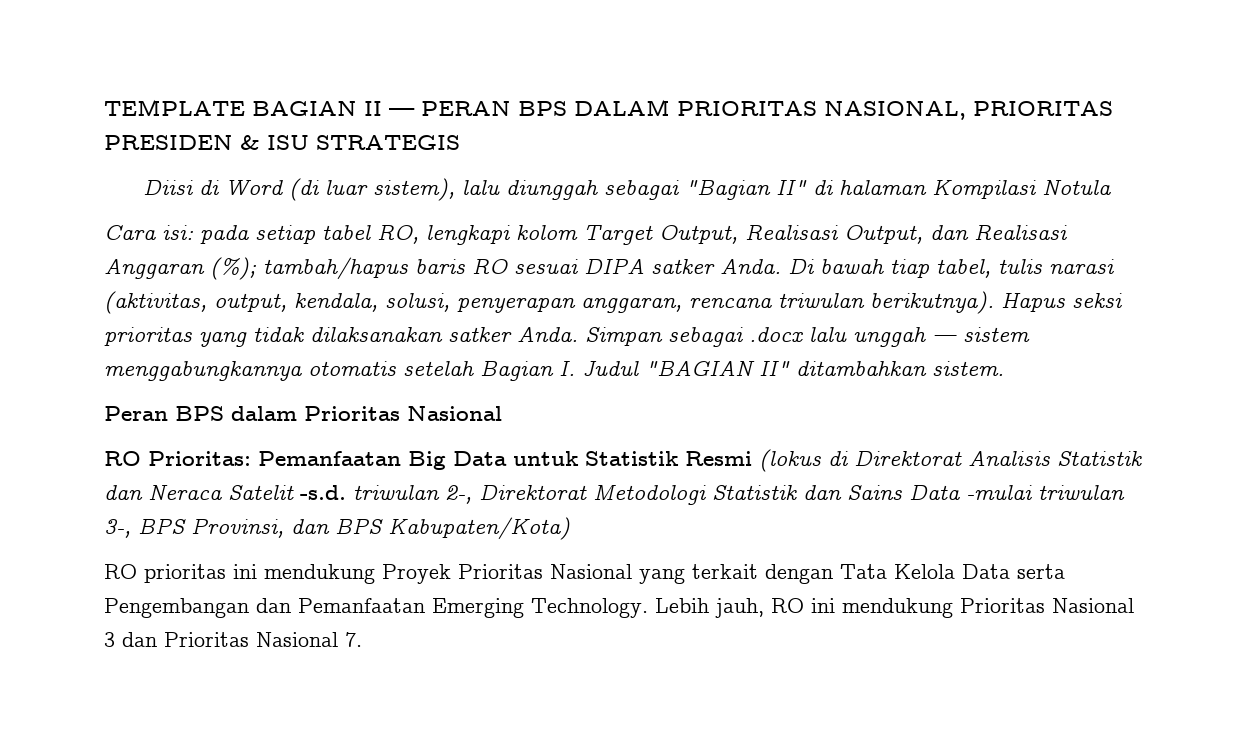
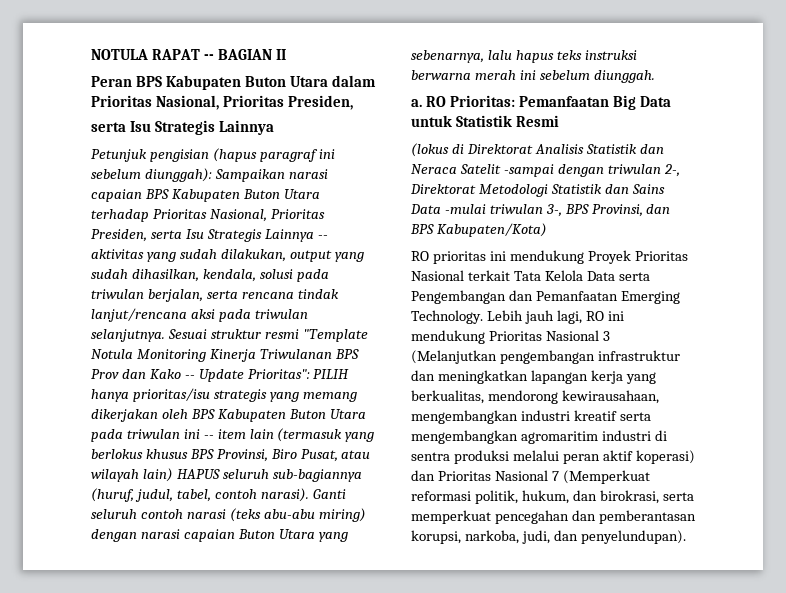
[104,99,245,116] TEMPLATE -> [91,49,214,60] NOTULA RAPAT --
[389,99,1113,120] [104,135,460,150] [143,178,1111,201] [104,224,1068,245] [104,257,1115,280] [104,291,1123,314] [104,327,1030,347] [104,360,1004,381] [104,406,502,421] — PERAN BPS DALAM PRIORITAS NASIONAL, PRIORITAS PRESIDEN & ISU STRATEGIS // Diisi di Word (di luar sistem), lalu diunggah sebagai "Bagian II" di halaman Kompilasi Notula // Cara isi: pada setiap tabel RO, lengkapi kolom Target Output, Realisasi Output, dan Realisasi Anggaran (%); tambah/hapus baris RO sesuai DIPA satker Anda. Di bawah tiap tabel, tulis narasi (aktivitas, output, kendala, solusi, penyerapan anggaran, rencana triwulan berikutnya). Hapus seksi prioritas yang tidak dilaksanakan satker Anda. Simpan sebagai .docx lalu unggah — sistem menggabungkannya otomatis setelah Bagian I. Judul "BAGIAN II" ditambahkan sistem. // Peran BPS dalam Prioritas Nasional // -> [91,75,376,90] [91,95,353,110] [91,120,274,135] [91,148,335,162] [91,168,328,182] [91,189,320,202] [91,209,325,222] [91,229,328,242] [91,249,364,262] [91,269,329,282] [91,289,339,302] [91,308,308,322] [91,329,368,342] [91,349,359,362] [91,369,350,382] [91,388,357,402] [91,409,366,422] [91,428,375,442] [91,449,371,462] [91,468,362,482] [91,488,346,502] [91,508,366,522] [91,529,348,542] [411,50,637,63] [411,70,655,83] [411,99,422,107] // Peran BPS Kabupaten Buton Utara dalam Prioritas Nasional, Prioritas Presiden, // serta Isu Strategis Lainnya // Petunjuk pengisian (hapus paragraf ini sebelum diunggah): Sampaikan narasi capaian BPS Kabupaten Buton Utara terhadap Prioritas Nasional, Prioritas Presiden, serta Isu Strategis Lainnya -- aktivitas yang sudah dilakukan, output yang sudah dihasilkan, kendala, solusi pada triwulan berjalan, serta rencana tindak lanjut/rencana aksi pada triwulan selanjutnya. Sesuai struktur resmi "Template Notula Monitoring Kinerja Triwulanan BPS Prov dan Kako -- Update Prioritas": PILIH hanya prioritas/isu strategis yang memang dikerjakan oleh BPS Kabupaten Buton Utara pada triwulan ini -- item lain (termasuk yang berlokus khusus BPS Provinsi, Biro Pusat, atau wilayah lain) HAPUS seluruh sub-bagiannya (huruf, judul, tabel, contoh narasi). Ganti seluruh contoh narasi (teks abu-abu miring) dengan narasi capaian Buton Utara yang sebenarnya, lalu hapus teks instruksi berwarna merah ini sebelum diunggah. // a.
(752, 458) none -> (559, 121) //
[300,485,346,500] -s.d. -> [503,164,604,177] -sampai dengan
[639,564,833,584] yang terkait dengan -> [467,270,510,281] terkait
[715,598,764,618] jauh, -> [524,310,582,324] jauh lagi,
[122,632,362,647] dan Prioritas Nasional 7. -> [411,350,680,364] [411,370,656,384] [411,390,659,404] [411,410,651,424] [411,430,667,444] [411,450,695,464] [411,470,650,484] [411,490,694,504] [411,510,696,524] [411,530,686,544] (Melanjutkan pengembangan infrastruktur dan meningkatkan lapangan kerja yang berkualitas, mendorong kewirausahaan, mengembangkan industri kreatif serta mengembangkan agromaritim industri di sentra produksi melalui peran aktif koperasi) dan Prioritas Nasional 7 (Memperkuat reformasi politik, hukum, dan birokrasi, serta memperkuat pencegahan dan pemberantasan korupsi, narkoba, judi, dan penyelundupan).

